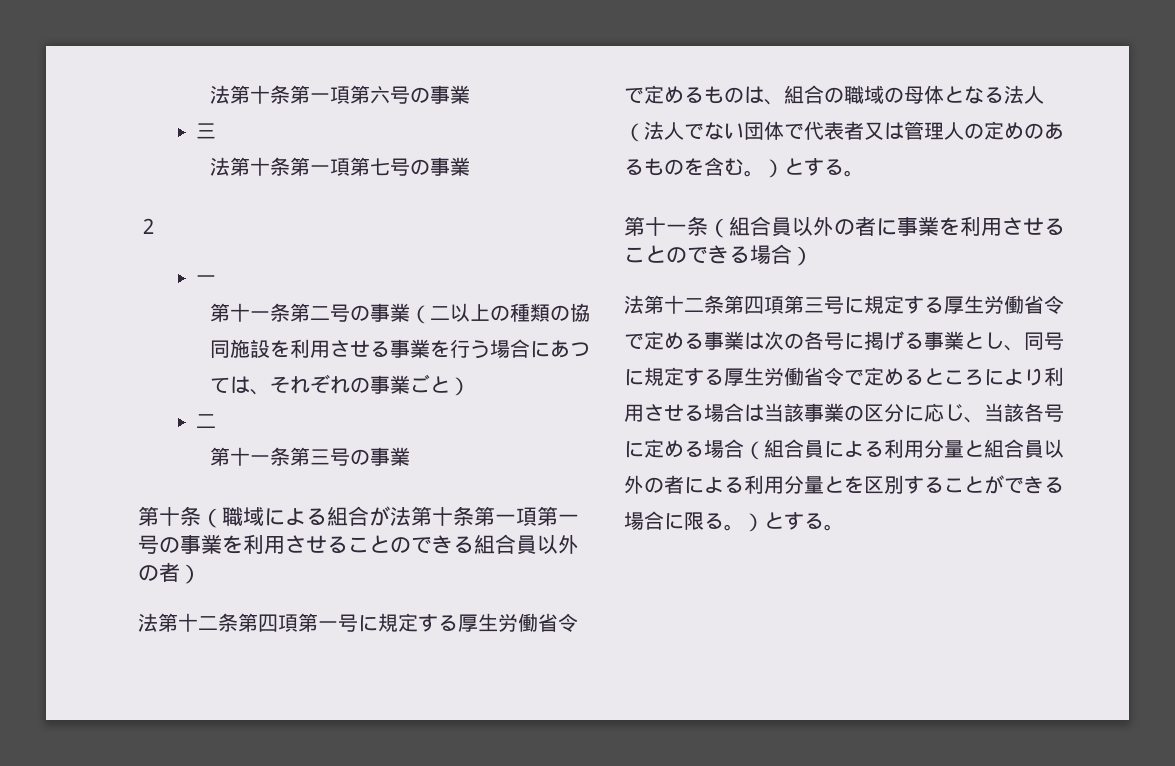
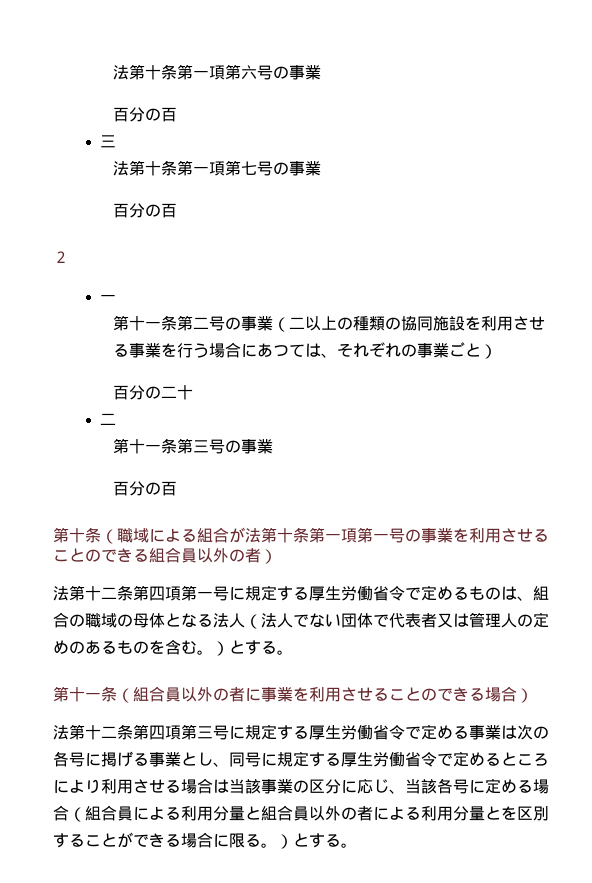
(470, 94) none -> [112,107,177,122] // 百分の百
(470, 166) none -> [112,203,177,218] // 百分の百
(470, 386) none -> [112,385,193,400] // 百分の二十
(410, 456) none -> [112,481,177,496] // 百分の百

